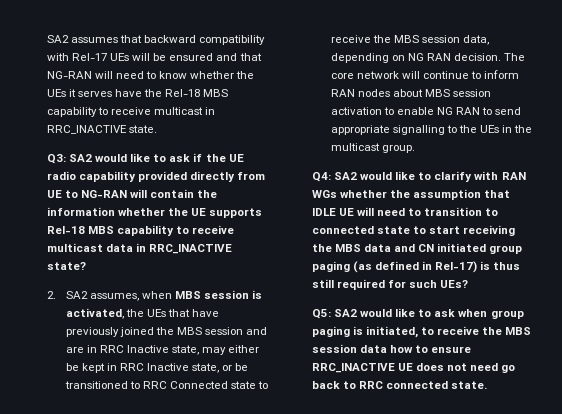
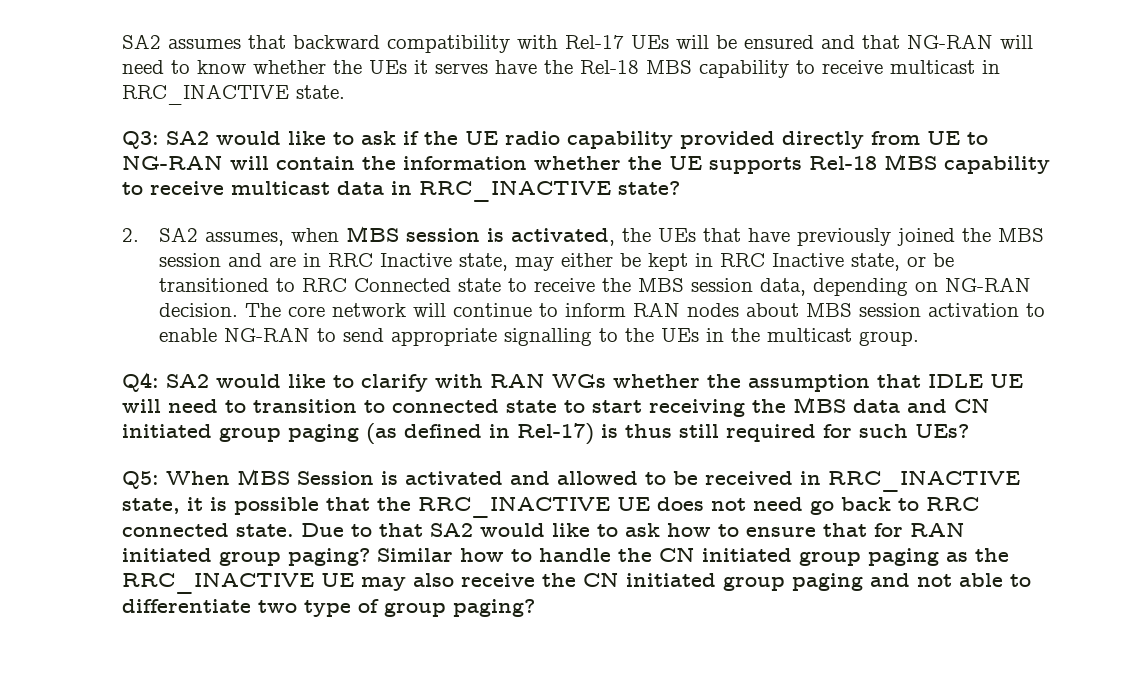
[407,53,451,61] NG RAN -> [945,277,1032,292] NG-RAN
[436,107,481,115] NG RAN -> [224,327,311,342] NG-RAN
[333,308,524,319] [311,326,532,338] [311,344,472,353] SA2 would like to ask when group paging is initiated, to receive the MBS session data how to ensure -> [166,469,1021,492] [122,497,412,515] When MBS Session is activated and allowed to be received in RRC_INACTIVE state, it is possible that the
(488, 385) none -> [301,522,966,537] [122,547,1010,566] [122,572,1032,594] [122,599,536,617] Due to that SA2 would like to ask how to ensure that for RAN initiated group paging? Similar how to handle the CN initiated group paging as the RRC_INACTIVE UE may also receive the CN initiated group paging and not able to differentiate two type of group paging?

